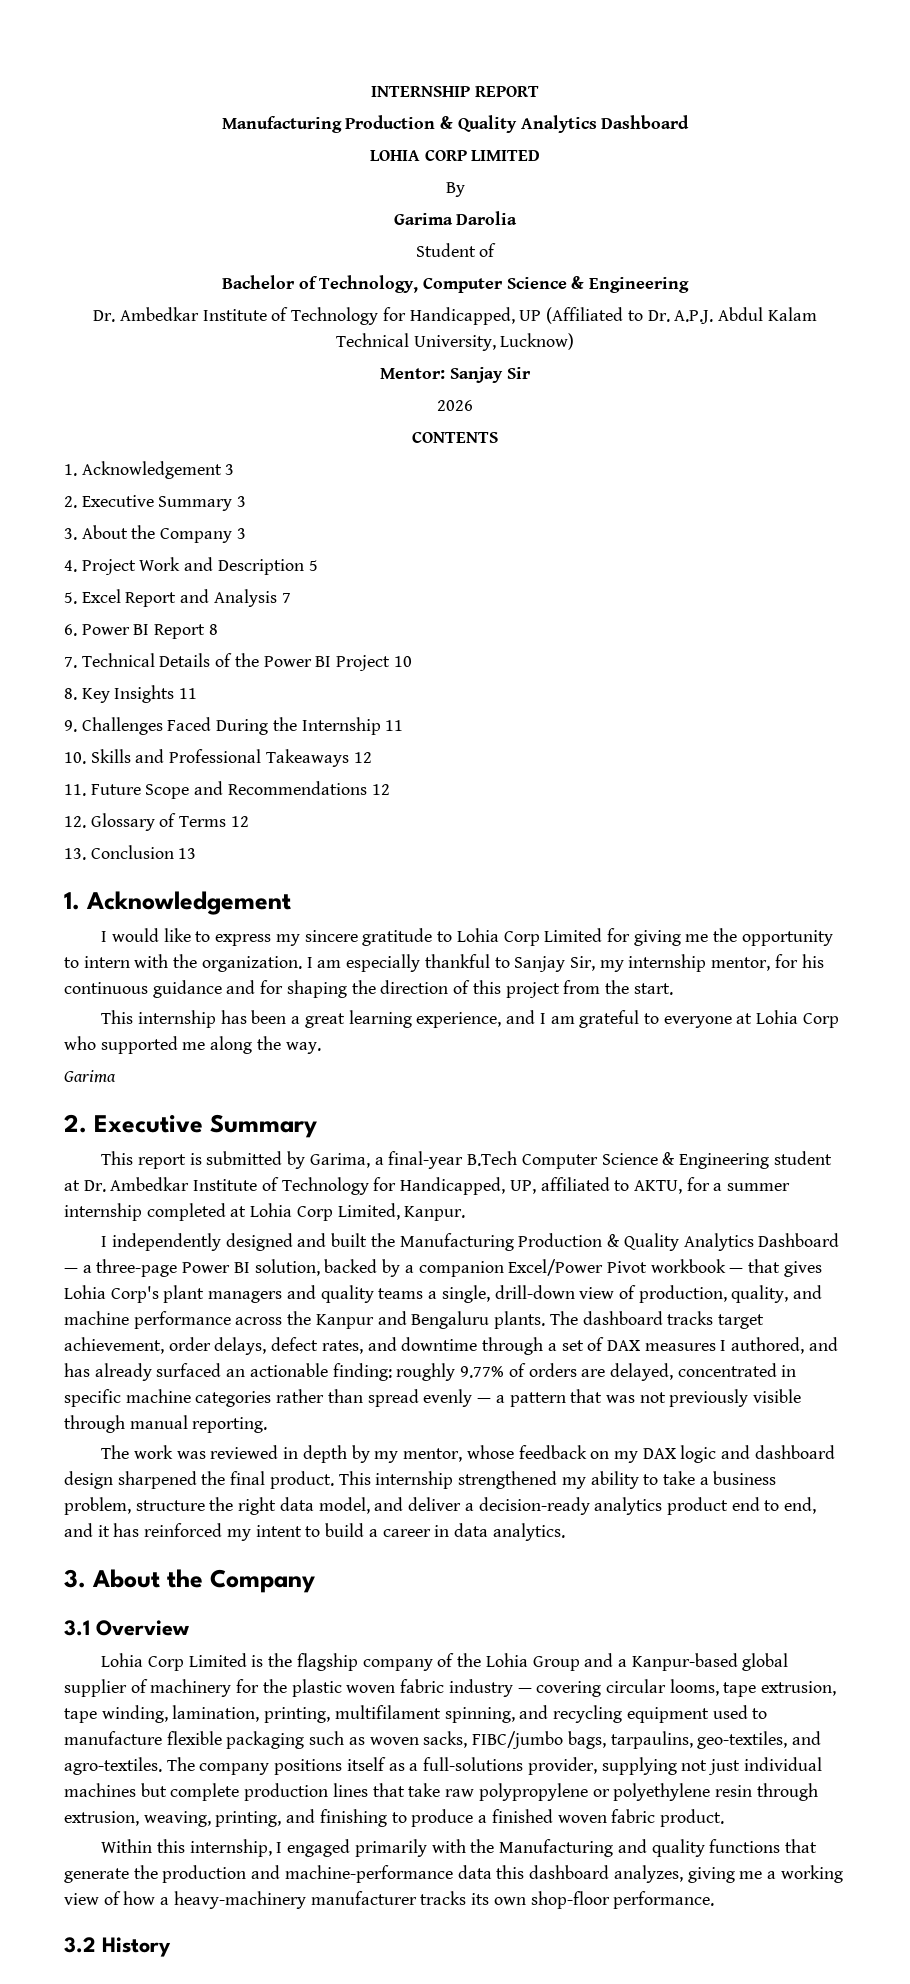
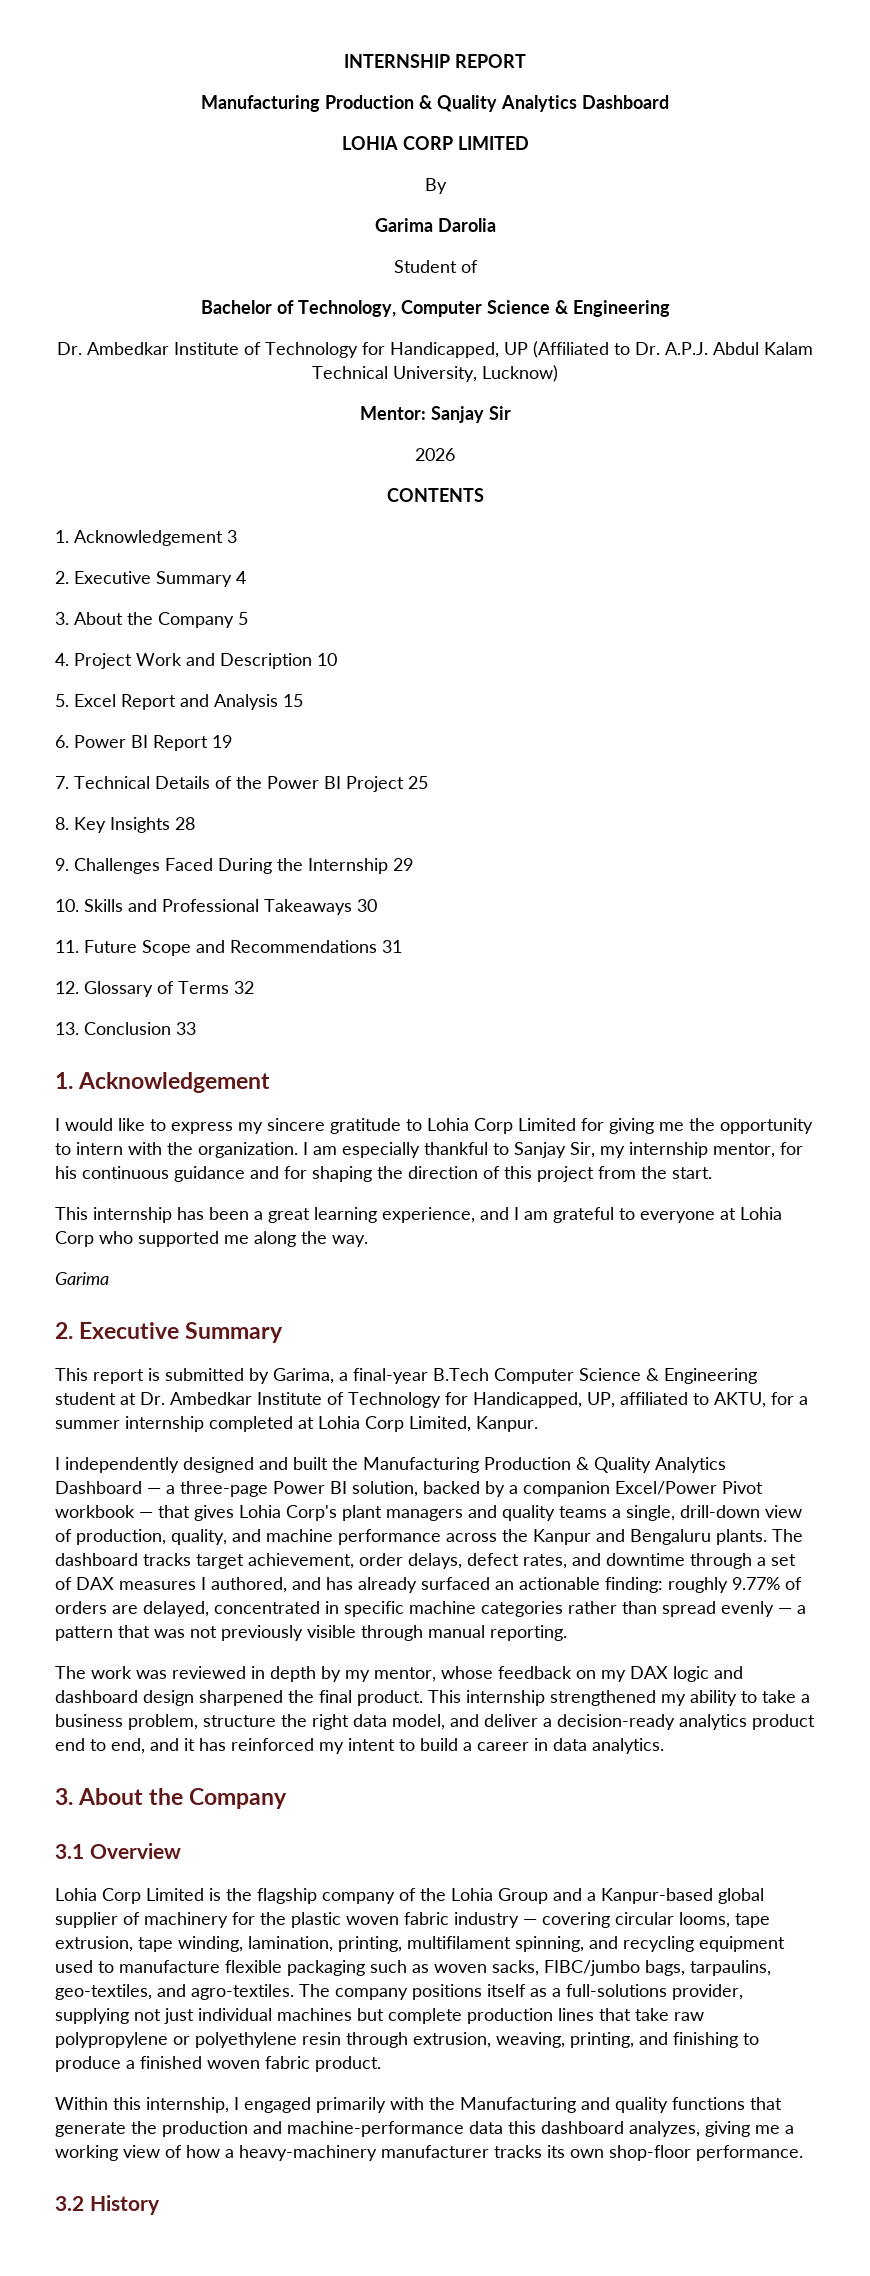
[237,496,247,507] [64,525,246,543] 3 // 3. About the Company 3 -> [236,571,246,584] [55,612,248,628] 4 // 3. About the Company 5
[308,560,318,571] 5 -> [317,653,337,666] 10
[281,593,291,603] 7 -> [283,694,303,707] 15
[208,624,218,635] 8 -> [212,735,232,748] 19
[393,656,412,667] 10 -> [408,776,428,789] 25
[179,688,198,699] 11 -> [175,817,195,830] 28
[385,720,404,731] 11 -> [393,858,413,871] 29
[353,752,372,763] 12 -> [357,899,377,912] 30
[371,784,390,795] 12 -> [382,940,402,953] 31
[230,816,249,827] 12 -> [234,981,254,994] 32
[178,848,197,859] 13 -> [176,1022,196,1035] 33

